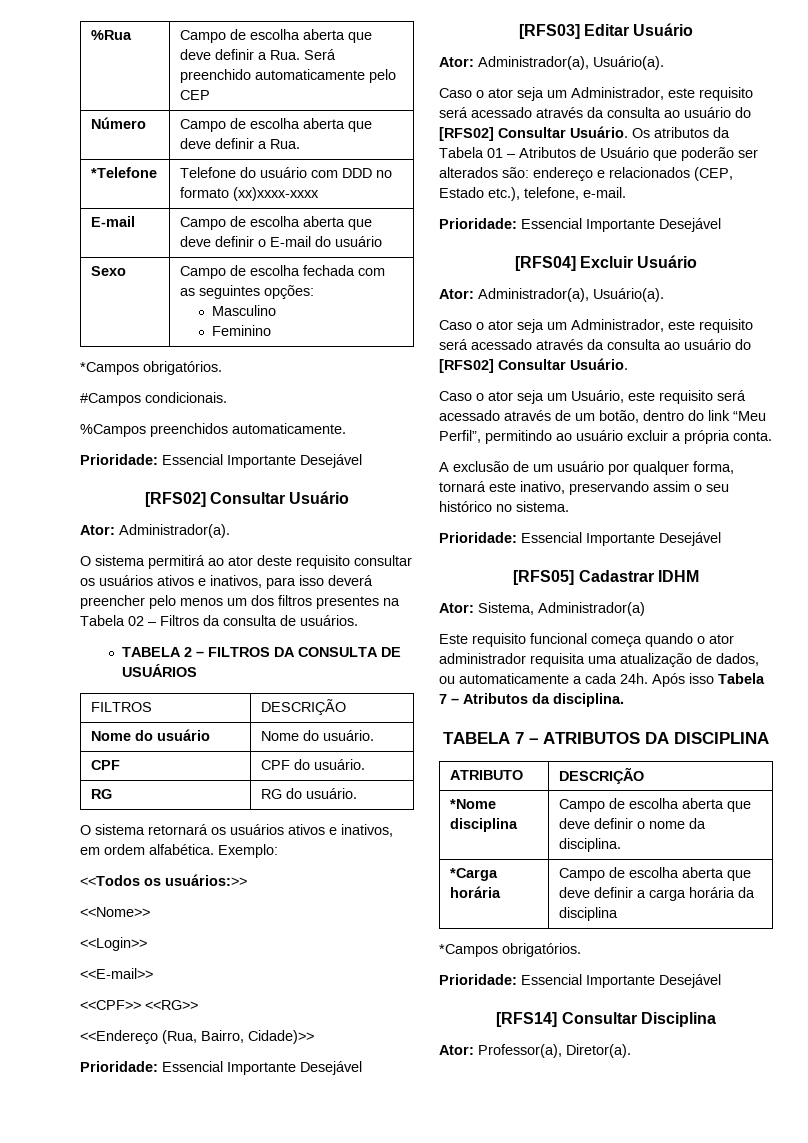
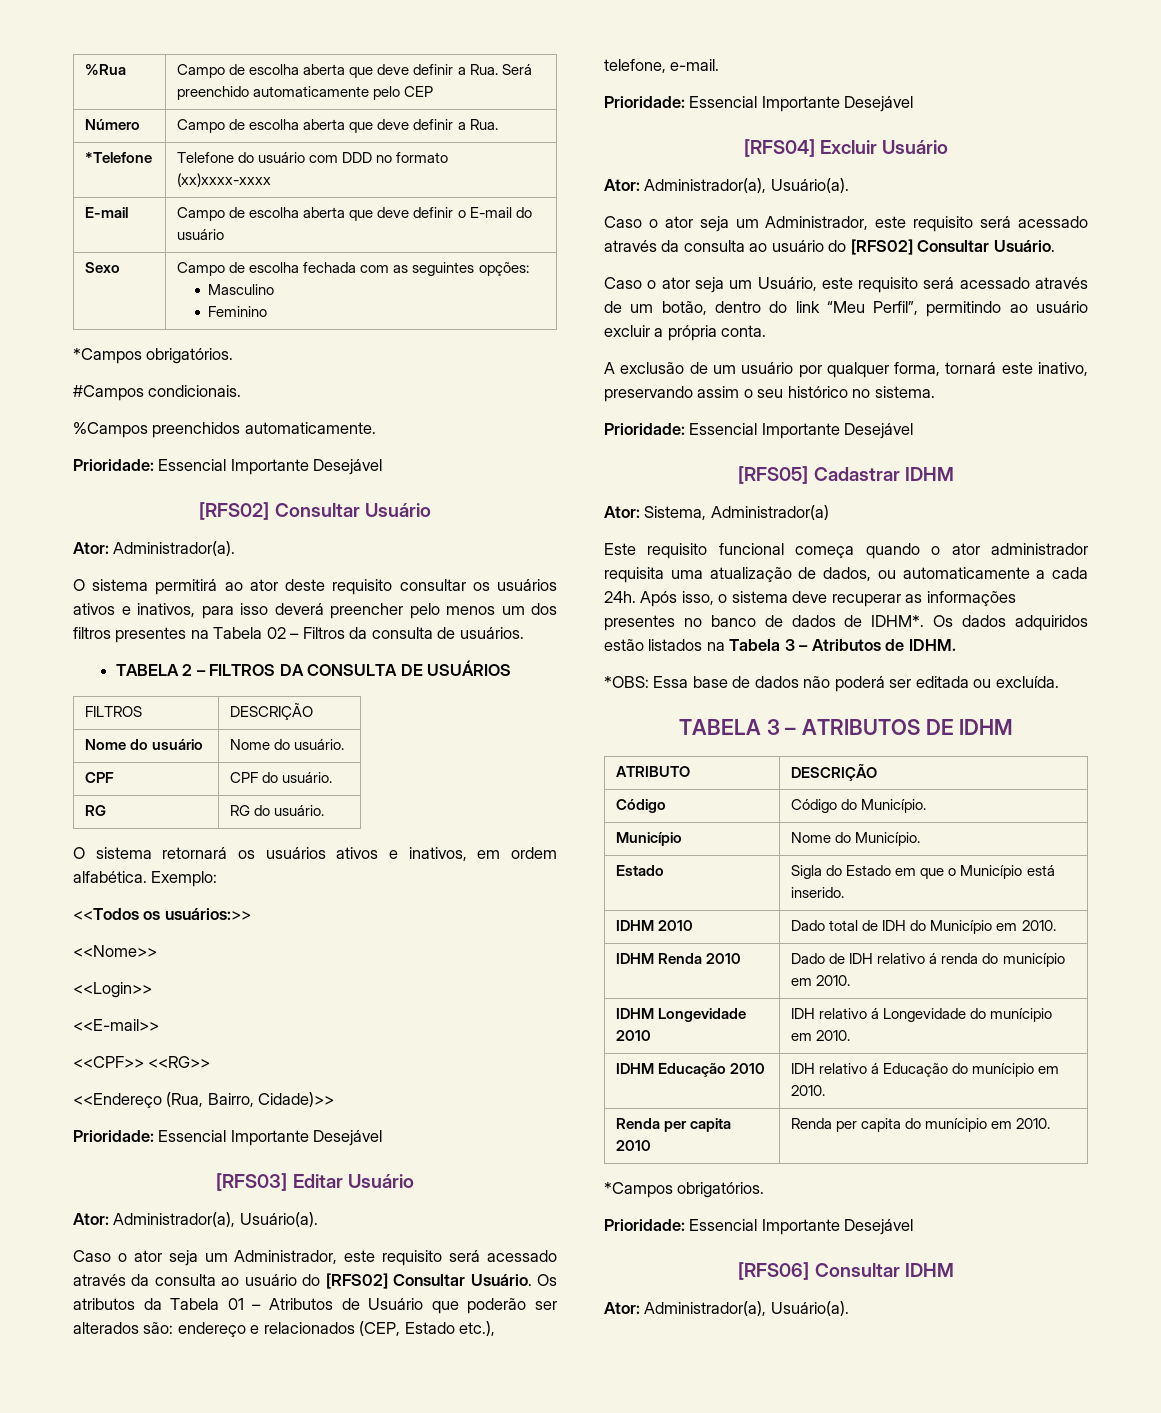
[689,673,765,684] [439,693,624,707] [443,732,524,744] isso Tabela 7 – Atributos da disciplina. // TABELA 7 -> [681,591,1016,607] [604,615,1088,631] [604,639,956,651] [604,676,1059,692] [678,719,780,735] isso, o sistema deve recuperar as informações presentes no banco de dados de IDHM*. Os dados adquiridos estão listados na Tabela 3 – Atributos de IDHM. // *OBS: Essa base de dados não poderá ser editada ou excluída. // TABELA 3
[645,732,769,744] DA DISCIPLINA -> [925,719,1014,735] DE IDHM
[450,799,497,809] [450,818,519,832] [559,798,752,812] [559,818,707,829] [559,838,622,852] [450,868,499,881] [450,886,502,898] [559,867,752,881] [559,887,756,901] [559,907,619,921] *Nome disciplina | Campo de escolha aberta que deve definir o nome da disciplina. // *Carga horária | Campo de escolha aberta que deve definir a carga horária da disciplina -> [616,799,667,813] [791,799,927,813] [616,832,683,846] [791,832,921,846] [616,865,665,876] [791,865,1055,879] [791,887,845,898] [616,920,694,931] [791,920,1056,934] [616,953,742,964] [791,953,1065,967] [791,975,851,986] [616,1008,747,1022] [616,1030,652,1041] [791,1008,1053,1022] [791,1030,851,1041] [616,1063,766,1077] [791,1063,1060,1077] [791,1085,826,1096] [616,1118,732,1132] [616,1140,652,1151] [791,1118,1051,1132] Código | Código do Município. // Município | Nome do Município. // Estado | Sigla do Estado em que o Município está inserido. // IDHM 2010 | Dado total de IDH do Município em 2010. // IDHM Renda 2010 | Dado de IDH relativo á renda do município em 2010. // IDHM Longevidade 2010 | IDH relativo á Longevidade do munícipio em 2010. // IDHM Educação 2010 | IDH relativo á Educação do munícipio em 2010. // Renda per capita 2010 | Renda per capita do munícipio em 2010.
[496,1012,716,1027] [439,1044,631,1058] [RFS14] Consultar Disciplina // Ator: Professor(a), Diretor(a). -> [738,1262,954,1280] [604,1301,849,1316] [RFS06] Consultar IDHM // Ator: Administrador(a), Usuário(a).

